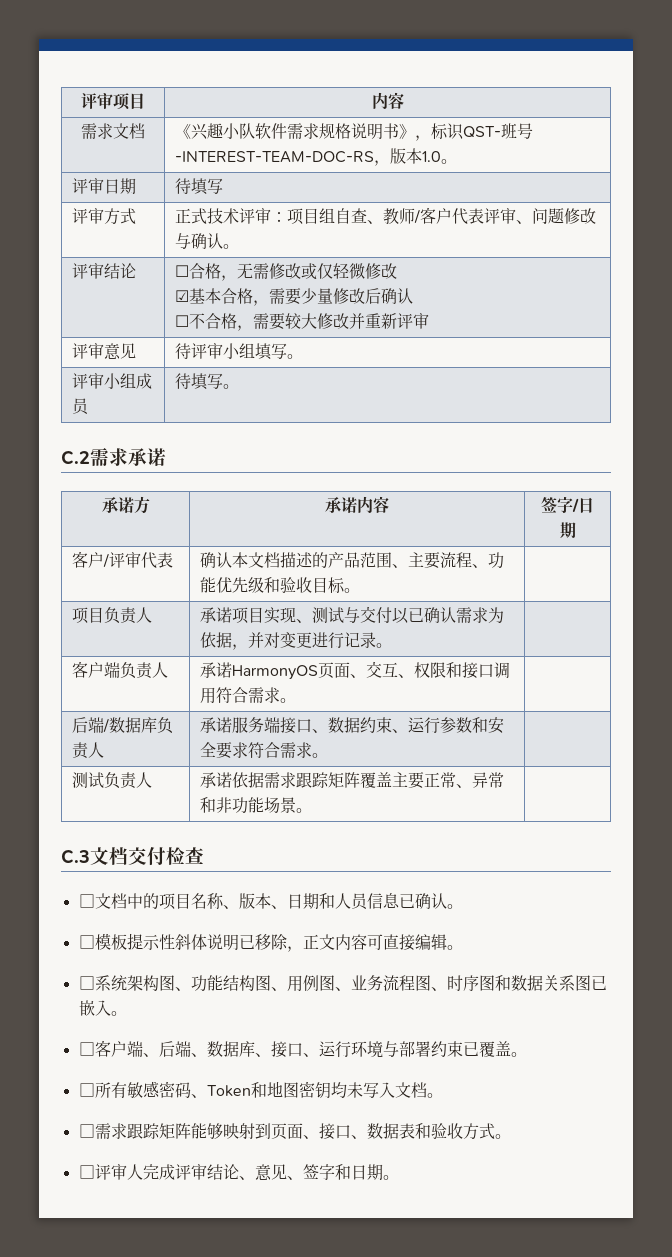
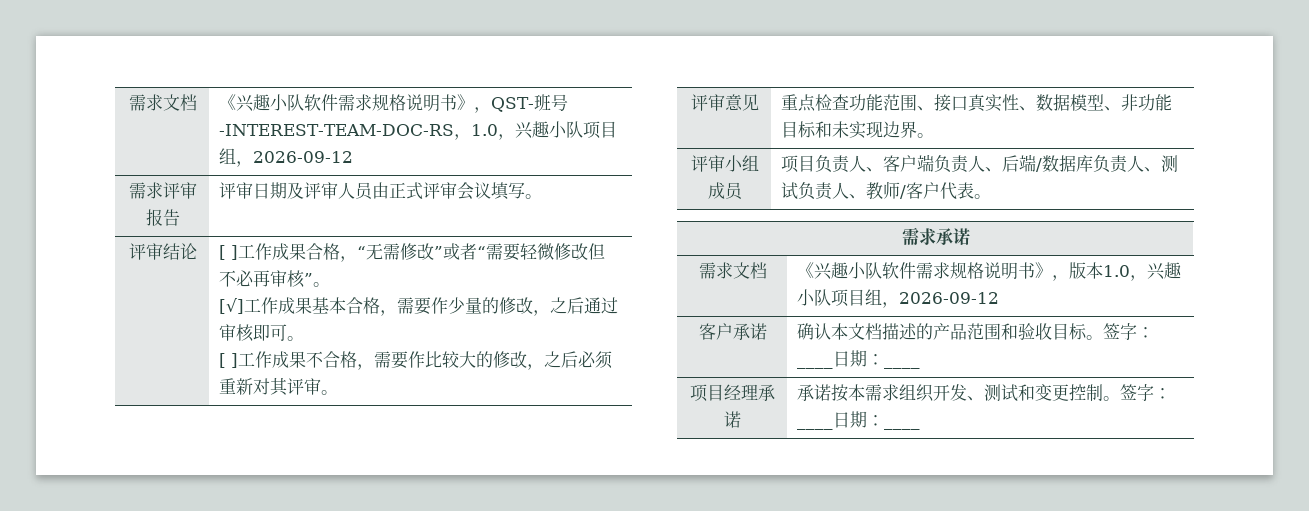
[81,93,145,110] [371,92,404,109] 评审项目 | 内容 -> [128,94,197,111] [219,94,569,113] [219,121,618,140] [219,148,354,167] [128,182,197,199] [145,209,180,226] [219,182,543,200] [128,243,197,260] [219,243,606,262] [219,270,331,288] [219,297,619,316] [219,324,305,342] [219,351,614,370] [219,377,339,396] [690,94,759,111] [781,94,1173,112] [781,121,935,139] [690,155,759,172] [707,182,744,200] [781,154,1179,173] [781,181,992,200] [901,227,970,245] 需求文档 | 《兴趣小队软件需求规格说明书》，QST-班号-INTEREST-TEAM-DOC-RS，1.0，兴趣小队项目组，2026-09-12 // 需求评审报告 | 评审日期及评审人员由正式评审会议填写。 // 评审结论 | [ ]工作成果合格，“无需修改”或者“需要轻微修改但不必再审核”。 // [√]工作成果基本合格，需要作少量的修改，之后通过审核即可。 // [ ]工作成果不合格，需要作比较大的修改，之后必须重新对其评审。 // 评审意见 | 重点检查功能范围、接口真实性、数据模型、非功能目标和未实现边界。 // 评审小组成员 | 项目负责人、客户端负责人、后端/数据库负责人、测试负责人、教师/客户代表。 // 需求承诺
[430,123,533,140] [174,148,457,166] [71,177,136,194] [174,178,223,195] [71,207,136,225] [174,207,596,225] [174,233,239,249] [71,262,136,279] [174,263,397,281] [174,288,413,306] [174,312,429,331] [71,342,136,360] [174,342,303,360] [71,372,152,389] [71,398,89,415] [174,373,239,390] [61,448,166,466] [101,496,150,514] [325,496,389,513] [541,497,594,513] [559,522,576,539] [71,551,173,569] 标识QST-班号-INTEREST-TEAM-DOC-RS，版本1.0。 // 评审日期 | 待填写 // 评审方式 | 正式技术评审：项目组自查、教师/客户代表评审、问题修改与确认。 // 评审结论 | ☐合格，无需修改或仅轻微修改 // ☑基本合格，需要少量修改后确认 // ☐不合格，需要较大修改并重新评审 // 评审意见 | 待评审小组填写。 // 评审小组成员 | 待填写。 // C.2需求承诺 // 承诺方 | 承诺内容 | 签字/日期 // 客户/评审代表 -> [1069,262,1182,281] [797,289,1000,308] [698,323,767,340] 版本1.0，兴趣小队项目组，2026-09-12 // 客户承诺
[391,552,504,569] [199,577,360,594] [71,607,152,624] [199,606,504,624] [199,632,392,650] [71,661,168,679] [199,661,510,680] [199,687,296,704] [71,717,173,734] [71,742,104,759] [199,717,504,734] [199,742,328,759] [71,772,152,789] [199,772,504,789] [199,797,312,814] [61,847,204,866] [78,893,463,910] [78,933,463,952] [78,975,607,992] [78,1000,127,1016] [78,1040,527,1058] [78,1081,443,1099] [78,1123,511,1140] [78,1163,399,1181] 、主要流程、功能优先级和验收目标。 | // 项目负责人 | 承诺项目实现、测试与交付以已确认需求为依据，并对变更进行记录。 | // 客户端负责人 | 承诺HarmonyOS页面、交互、权限和接口调用符合需求。 | // 后端/数据库负责人 | 承诺服务端接口、数据约束、运行参数和安全要求符合需求。 | // 测试负责人 | 承诺依据需求跟踪矩阵覆盖主要正常、异常和非功能场景。 | // C.3文档交付检查 // □文档中的项目名称、版本、日期和人员信息已确认。 // □模板提示性斜体说明已移除，正文内容可直接编辑。 // □系统架构图、功能结构图、用例图、业务流程图、时序图和数据关系图已嵌入。 // □客户端、后端、数据库、接口、运行环境与部署约束已覆盖。 // □所有敏感密码、Token和地图密钥均未写入文档。 // □需求跟踪矩阵能够映射到页面、接口、数据表和验收方式。 // □评审人完成评审结论、意见、签字和日期。 -> [1001,323,1155,340] [797,350,885,369] [884,365,921,369] [690,384,775,402] [724,411,741,428] [797,384,1172,402] [797,411,885,430] [884,426,921,430] 和验收目标。签字：____日期：____ // 项目经理承诺 | 承诺按本需求组织开发、测试和变更控制。签字：____日期：____

